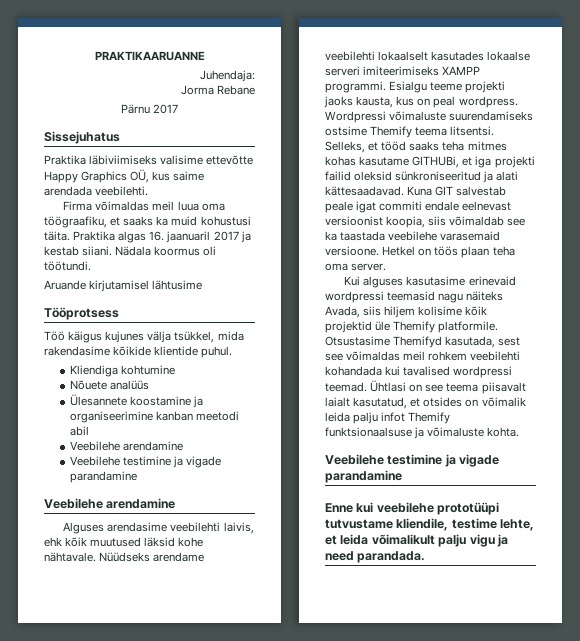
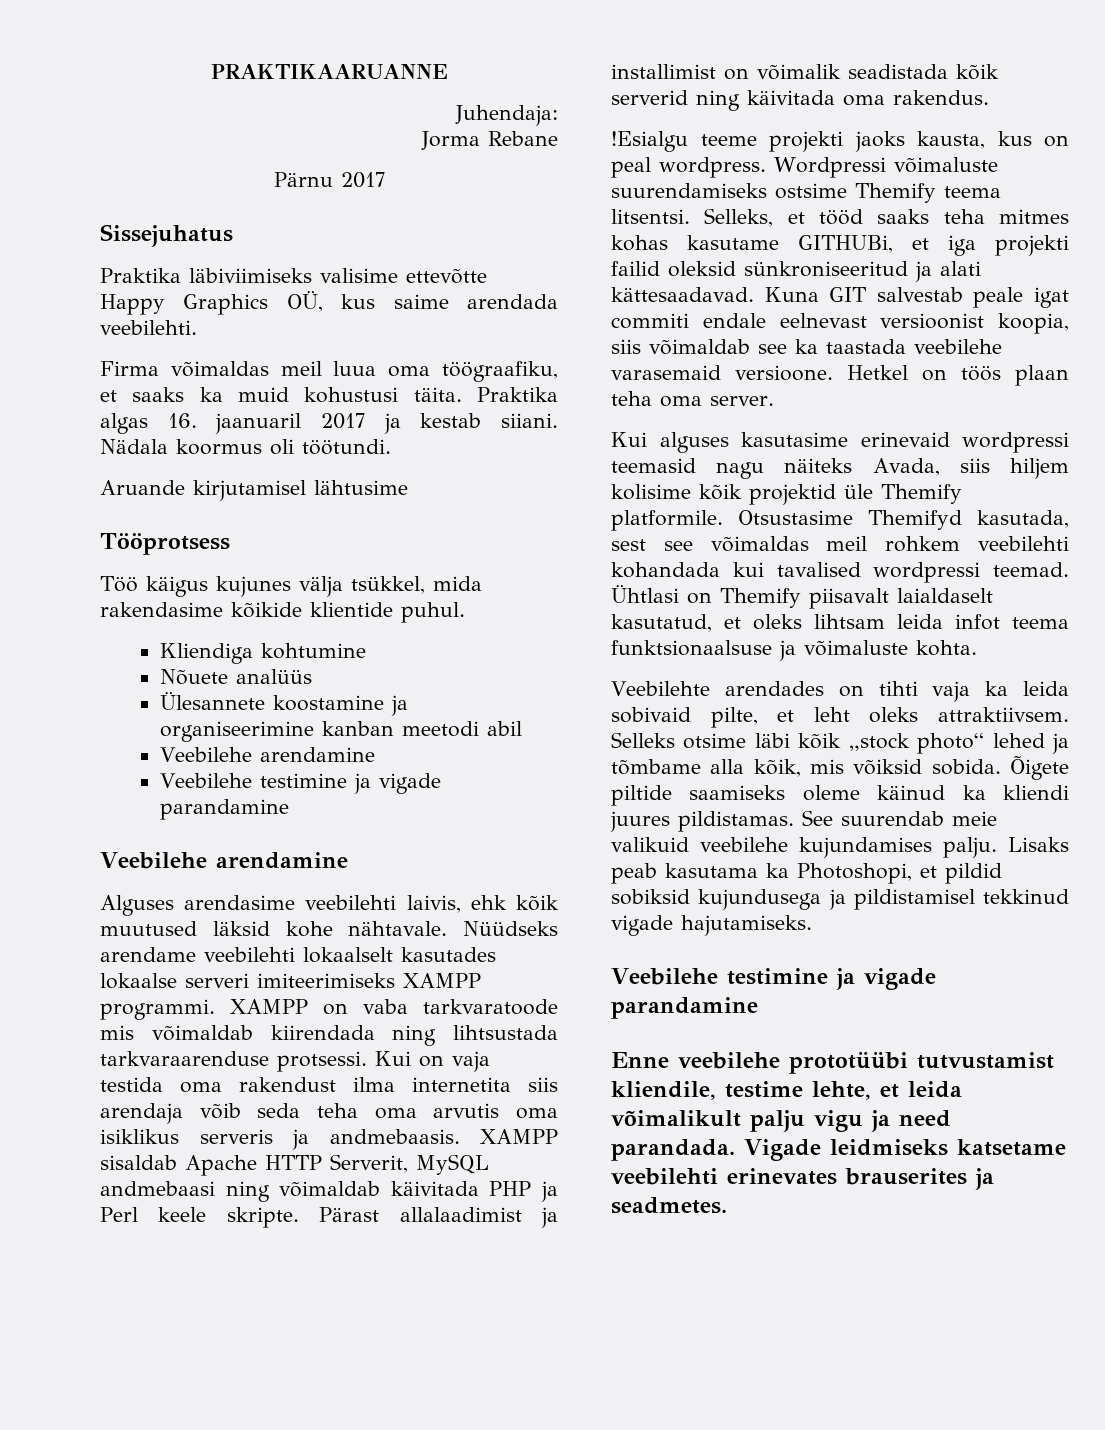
[389,81,428,93] Esialgu -> [230,999,558,1015] [100,1025,558,1046] [100,1051,490,1072] [100,1077,558,1093] [100,1103,558,1124] [100,1129,558,1150] [100,1154,489,1176] [100,1181,558,1202] [100,1207,558,1228] [611,64,999,80] [611,90,989,111] [611,131,688,152] XAMPP on vaba tarkvaratoode mis võimaldab kiirendada ning lihtsustada tarkvaraarenduse protsessi. Kui on vaja testida oma rakendust ilma internetita siis arendaja võib seda teha oma arvutis oma isiklikus serveris ja andmebaasis. XAMPP sisaldab Apache HTTP Serverit, MySQL andmebaasi ning võimaldab käivitada PHP ja Perl keele skripte. Pärast allalaadimist ja installimist on võimalik seadistada kõik serverid ning käivitada oma rakendus. // !Esialgu
[425,382,526,394] [325,397,526,409] [325,412,451,424] [325,427,520,439] see teema piisavalt laialt kasutatud, et otsides on võimalik leida palju infot Themify funktsionaalsuse ja võimaluste kohta. -> [720,588,993,609] [611,614,1069,632] [611,640,977,661] [611,681,1069,702] [611,707,1069,728] [611,732,1069,754] [611,756,1069,780] [611,785,1069,806] [610,810,997,832] [611,837,1069,858] [611,863,1002,884] [611,889,1069,910] [611,915,812,936] Themify piisavalt laialdaselt kasutatud, et oleks lihtsam leida infot teema funktsionaalsuse ja võimaluste kohta. // Veebilehte arendades on tihti vaja ka leida sobivaid pilte, et leht oleks attraktiivsem. Selleks otsime läbi kõik „stock photo“ lehed ja tõmbame alla kõik, mis võiksid sobida. Õigete piltide saamiseks oleme käinud ka kliendi juures pildistamas. See suurendab meie valikuid veebilehe kujundamises palju. Lisaks peab kasutama ka Photoshopi, et pildid sobiksid kujundusega ja pildistamisel tekkinud vigade hajutamiseks.
[356,502,500,515] [325,519,393,529] kui veebilehe prototüüpi tutvustame -> [678,1051,1054,1074] veebilehe prototüübi tutvustamist
(426, 557) none -> [744,1139,1066,1161] [611,1168,994,1190] [611,1197,727,1214] Vigade leidmiseks katsetame veebilehti erinevates brauserites ja seadmetes.

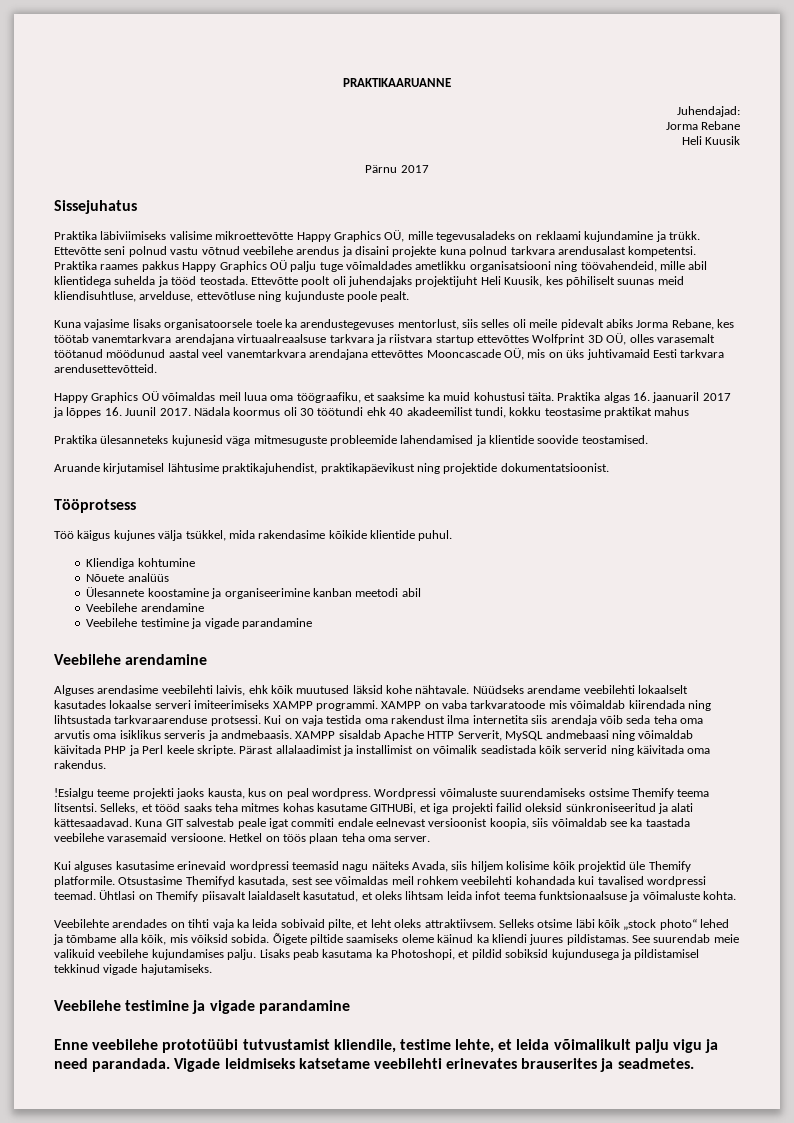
[455,105,558,126] Juhendaja: -> [677,106,740,117] Juhendajad:
(558, 138) none -> [681,136,740,145] // Heli Kuusik
[406,269,487,284] ettevõtte -> [215,231,294,240] mikroettevõtte
[341,294,558,309] [100,320,197,335] [100,361,159,376] kus saime arendada veebilehti. // Firma -> [407,231,700,242] [54,246,697,257] [54,260,708,272] [54,276,684,287] [54,291,410,302] [54,319,734,330] [54,333,715,345] [54,348,725,360] [54,364,157,373] [54,391,159,403] mille tegevusaladeks on reklaami kujundamine ja trükk. Ettevõtte seni polnud vastu võtnud veebilehe arendus ja disaini projekte kuna polnud tarkvara arendusalast kompetentsi. Praktika raames pakkus Happy Graphics OÜ palju tuge võimaldades ametlikku organisatsiooni ning töövahendeid, mille abil klientidega suhelda ja tööd teostada. Ettevõtte poolt oli juhendajaks projektijuht Heli Kuusik, kes põhiliselt suunas meid kliendisuhtluse, arvelduse, ettevõtluse ning kujunduste poole pealt. // Kuna vajasime lisaks organisatoorsele toele ka arendustegevuses mentorlust, siis selles oli meile pidevalt abiks Jorma Rebane, kes töötab vanemtarkvara arendajana virtuaalreaalsuse tarkvara ja riistvara startup ettevõttes Wolfprint 3D OÜ, olles varasemalt töötanud möödunud aastal veel vanemtarkvara arendajana ettevõttes Mooncascade OÜ, mis on üks juhtivamaid Eesti tarkvara arendusettevõtteid. // Happy Graphics OÜ
[132,387,185,402] saaks -> [377,392,425,401] saaksime
[420,413,558,428] [100,439,391,455] [100,480,408,501] kestab siiani. Nädala koormus oli töötundi. // Aruande kirjutamisel lähtusime -> [66,407,690,418] [54,435,648,446] [54,463,609,474] lõppes 16. Juunil 2017. Nädala koormus oli 30 töötundi ehk 40 akadeemilist tundi, kokku teostasime praktikat mahus // Praktika ülesanneteks kujunesid väga mitmesuguste probleemide lahendamised ja klientide soovide teostamised. // Aruande kirjutamisel lähtusime praktikajuhendist, praktikapäevikust ning projektide dokumentatsioonist.

